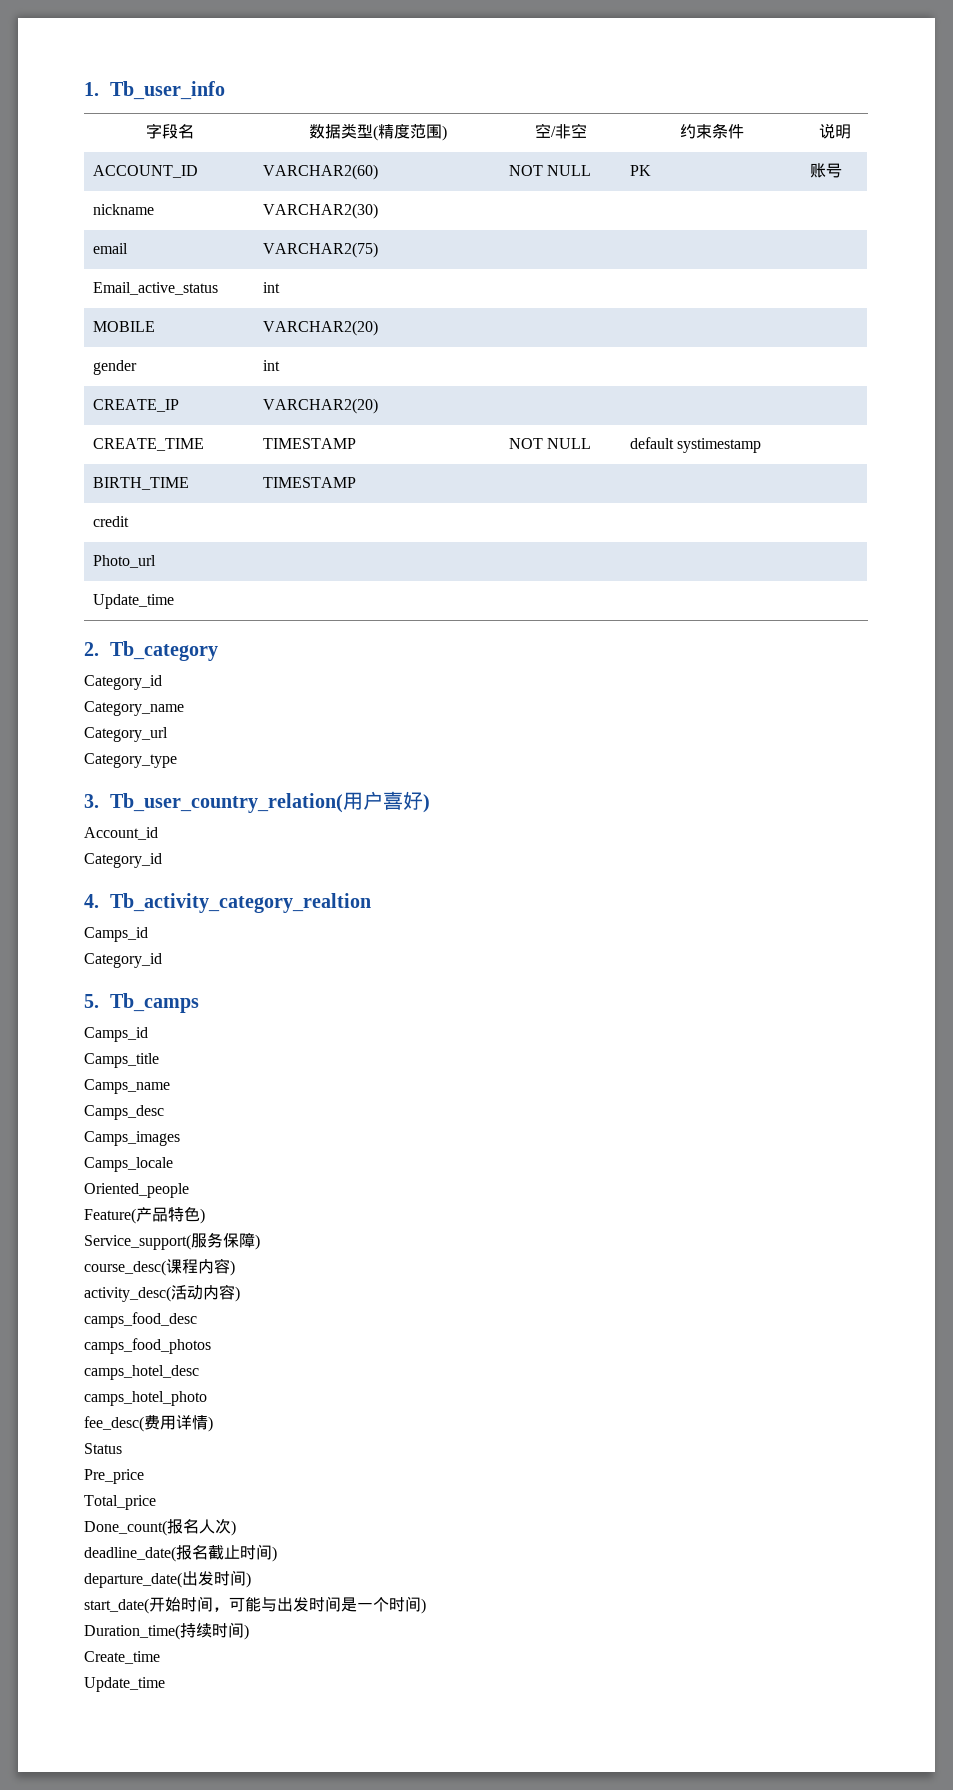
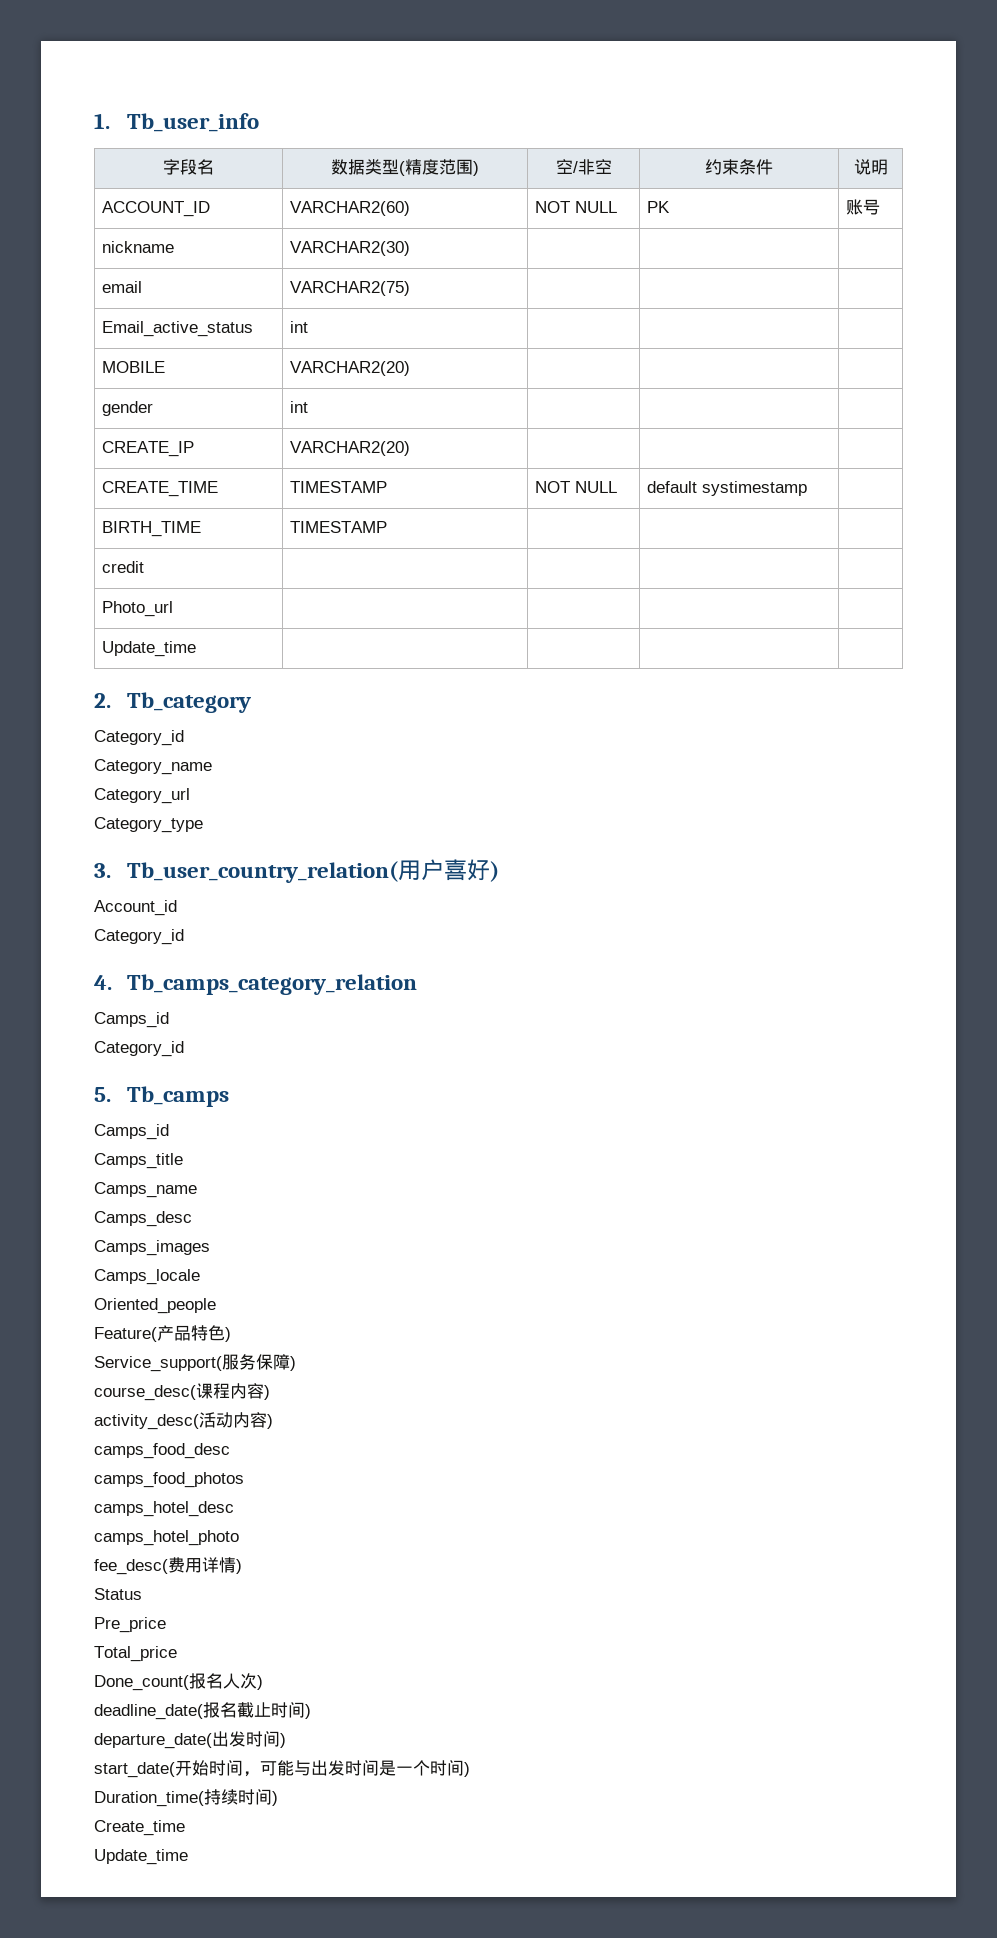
[109,893,371,913] Tb_activity_category_realtion -> [127,974,418,995] Tb_camps_category_relation

